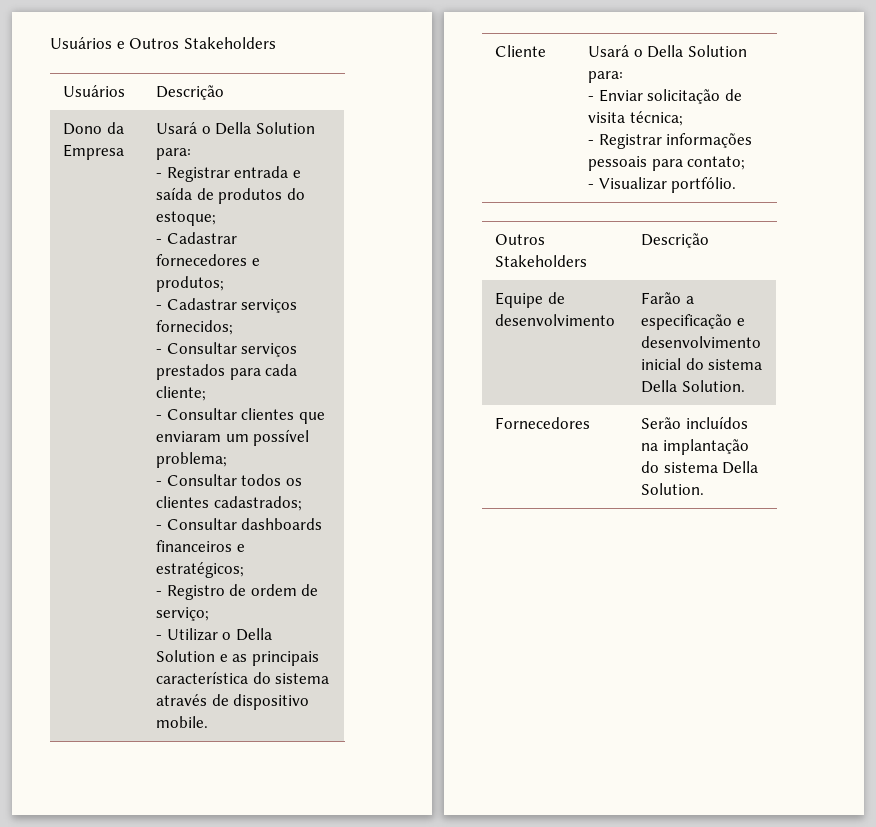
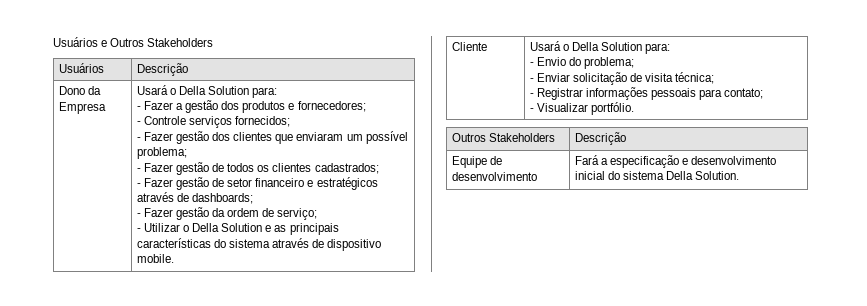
[166,166,301,182] [155,187,305,204] [155,211,216,226] [155,232,237,244] [155,254,260,266] [155,276,224,292] [155,298,298,313] [155,320,233,335] [155,342,298,357] [155,364,298,380] [155,386,206,401] [155,408,237,420] Registrar entrada e saída de produtos do estoque; // - Cadastrar fornecedores e produtos; // - Cadastrar serviços fornecidos; // - Consultar serviços prestados para cada cliente; // - Consultar -> [143,100,366,113] [136,116,291,128] [136,131,231,144] Fazer a gestão dos produtos e fornecedores; // - Controle serviços fornecidos; // - Fazer gestão dos
[166,474,237,486] Consultar -> [143,162,225,175] Fazer gestão de
[166,518,323,530] [155,540,245,552] [155,562,244,578] [155,584,247,600] Consultar dashboards financeiros e estratégicos; // - Registro de -> [143,177,378,190] [136,192,253,204] [136,207,226,220] Fazer gestão de setor financeiro e estratégicos através de dashboards; // - Fazer gestão da
[155,671,248,684] característica -> [136,238,211,248] características
(623, 77) none -> [529,57,635,69] // - Envio do problema;
[640,292,681,304] Farão -> [574,155,599,165] Fará
[494,417,590,429] [640,416,748,429] [640,439,749,455] [640,461,759,474] [640,483,704,495] // Fornecedores | Serão incluídos na implantação do sistema Della Solution. -> (740, 175) none

